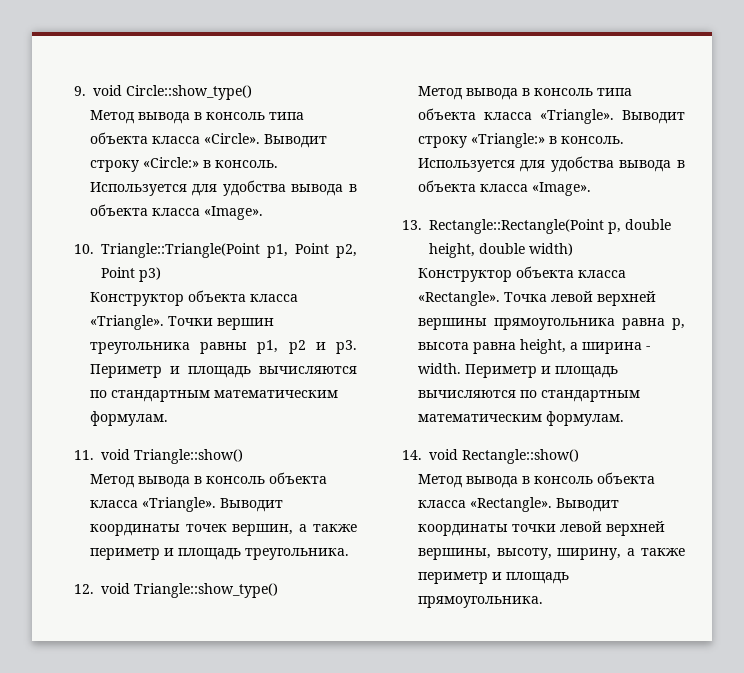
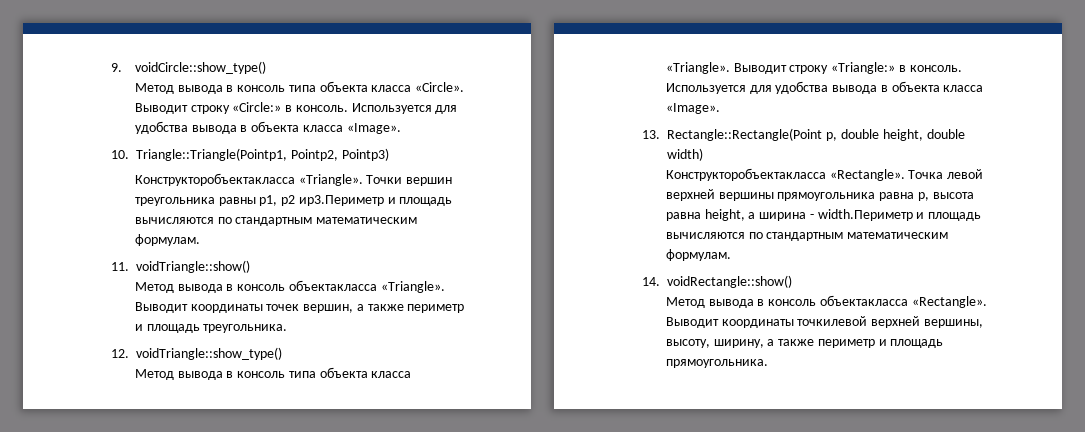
[93,85,253,100] void Circle::show_type() -> [134,61,266,74] voidCircle::show_type()
[101,243,357,258] [101,267,162,282] [89,290,298,306] Triangle::Triangle(Point p1, Point p2, Point p3) // Конструктор объекта класса -> [136,148,389,161] [134,173,295,186] Triangle::Triangle(Pointp1, Pointp2, Pointp3) // Конструкторобъектакласса
[315,340,357,354] [89,364,162,378] и p3. Периметр -> [298,195,384,206] иp3.Периметр
[101,449,244,464] [89,472,327,488] [89,500,138,508] void Triangle::show() // Метод вывода в консоль объекта класса -> [136,260,251,273] [134,280,377,293] voidTriangle::show() // Метод вывода в консоль объектакласса
[101,583,279,598] void Triangle::show_type() -> [136,347,283,360] voidTriangle::show_type()
[417,266,626,282] Конструктор объекта класса -> [665,168,826,181] Конструкторобъектакласса
[417,363,537,378] width. Периметр -> [817,209,913,221] width.Периметр
[429,449,580,464] [417,472,655,488] [417,500,466,508] void Rectangle::show() // Метод вывода в консоль объекта класса -> [667,275,793,288] [665,295,908,308] voidRectangle::show() // Метод вывода в консоль объектакласса
[511,521,602,532] точки левой -> [797,316,868,326] точкилевой

